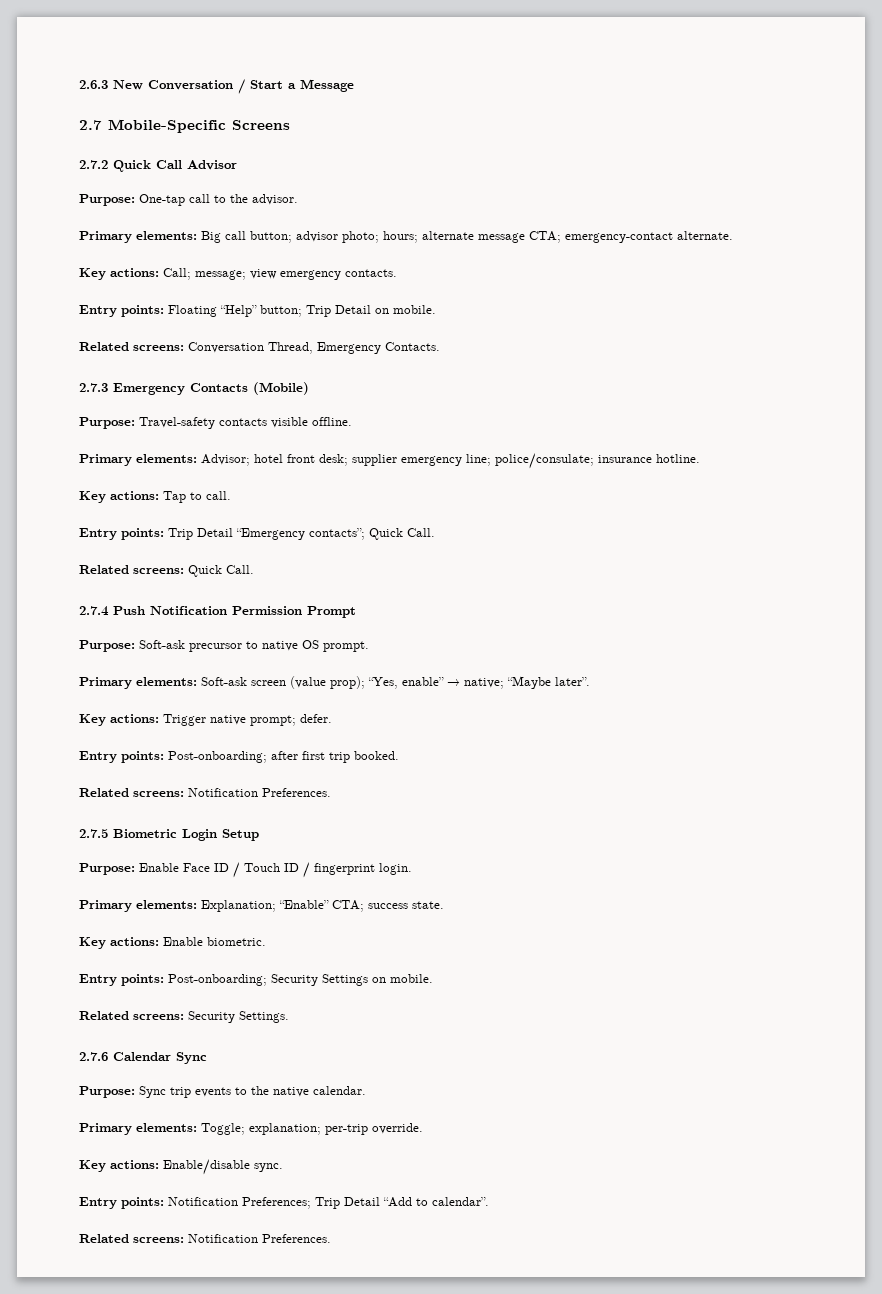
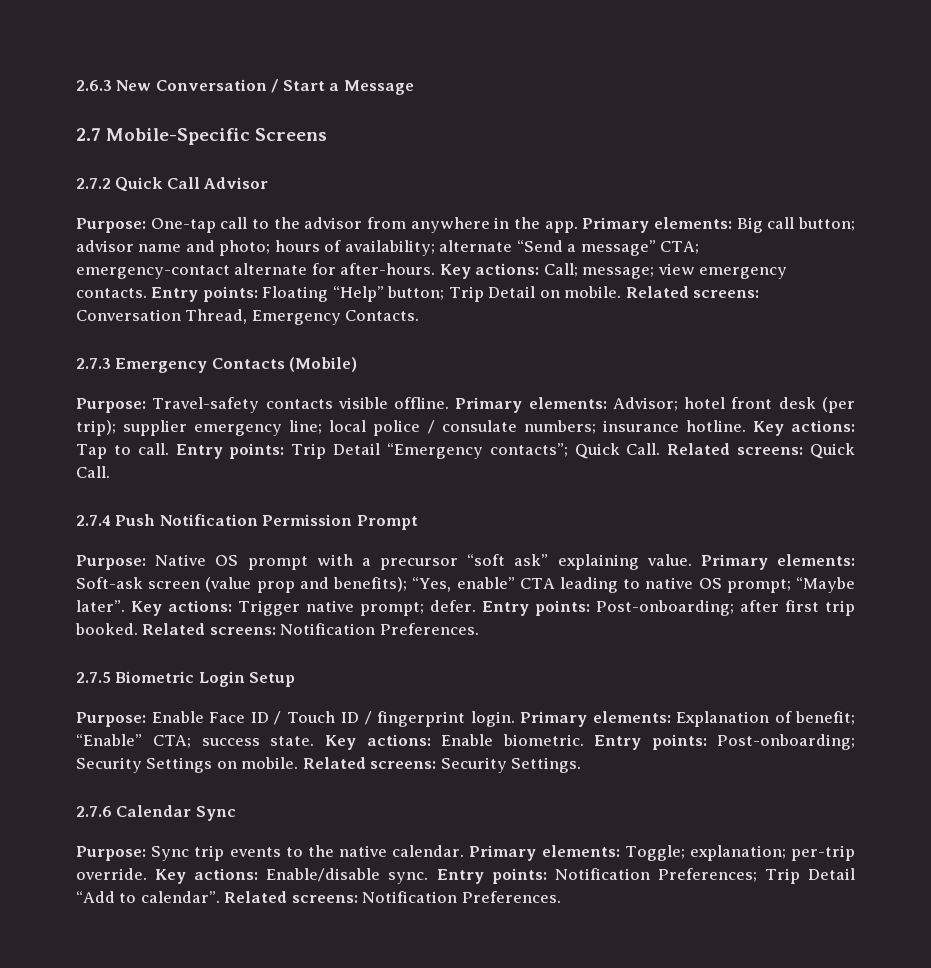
[252,194,298,205] advisor. // -> [304,217,578,233] advisor from anywhere in the app.
[342,231,733,243] photo; hours; alternate message CTA; emergency-contact alternate. // -> [138,240,700,256] [76,263,436,279] name and photo; hours of availability; alternate “Send a message” CTA; emergency-contact alternate for after-hours.
(397, 273) // -> (147, 293) none
(436, 309) // -> (622, 292) none
(352, 421) // -> (450, 403) none
[319,453,594,469] desk; supplier emergency line; police/consulate; -> [778,397,856,413] [76,420,596,436] desk (per trip); supplier emergency line; local police / consulate numbers;
(700, 458) // -> (746, 426) none
(231, 495) // -> (169, 449) none
(435, 532) // -> (661, 449) none
[139,640,369,652] Soft-ask precursor to native OS prompt. // -> [155,554,692,570] Native OS prompt with a precursor “soft ask” explaining value.
[330,676,504,689] prop); “Yes, enable” → native; -> [256,577,791,593] prop and benefits); “Yes, enable” CTA leading to native OS prompt;
(590, 681) // -> (125, 606) none
(332, 718) // -> (476, 606) none
(399, 755) // -> (138, 629) none
[79,900,276,912] // Primary elements: Explanation; -> [519,711,855,727] Primary elements: Explanation of benefit;
(444, 905) // -> (315, 741) none
(266, 941) // -> (584, 740) none
(433, 978) // -> (299, 763) none
(366, 1090) // -> (465, 851) none
(423, 1128) // -> (147, 874) none
(283, 1167) // -> (429, 878) none
(489, 1201) // -> (220, 897) none

